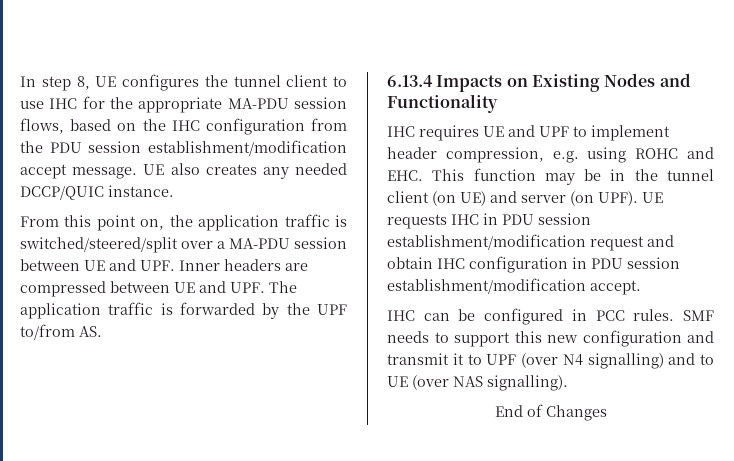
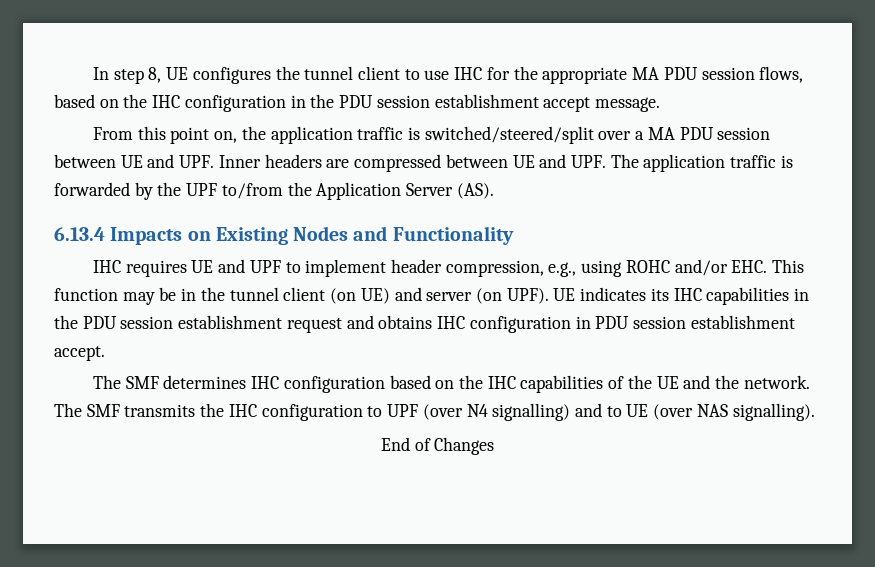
[227,98,289,109] MA-PDU -> [632,67,698,80] MA PDU
[311,118,347,131] [20,140,347,156] from the PDU session establishment/modification -> [290,94,539,108] in the PDU session establishment
[143,163,347,179] [20,185,174,200] UE also creates any needed DCCP/QUIC instance. -> (660, 104) none
[229,238,290,249] MA-PDU -> [647,127,714,140] MA PDU
[79,326,102,337] AS. -> [287,182,494,200] the Application Server (AS).
[552,151,579,163] e.g. -> [548,262,577,277] e.g.,
[687,147,714,159] and -> [674,259,728,276] and/or
[387,213,591,229] [387,234,586,250] requests IHC in PDU session establishment/modification -> [580,287,810,305] [54,315,283,329] indicates its IHC capabilities in the PDU session establishment
[387,257,433,269] obtain -> [378,315,433,329] obtains
[387,278,586,294] establishment/modification -> [690,315,795,329] establishment
[387,308,714,325] [387,330,714,347] [387,353,464,365] IHC can be configured in PCC rules. SMF needs to support this new configuration and transmit it -> [92,375,810,393] [54,403,363,421] The SMF determines IHC configuration based on the IHC capabilities of the UE and the network. The SMF transmits the IHC configuration

